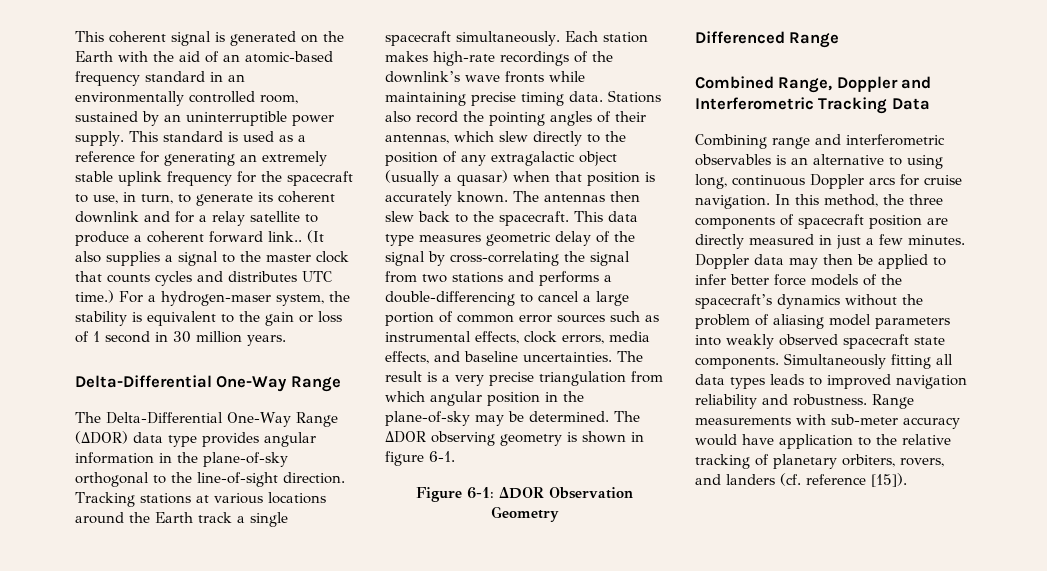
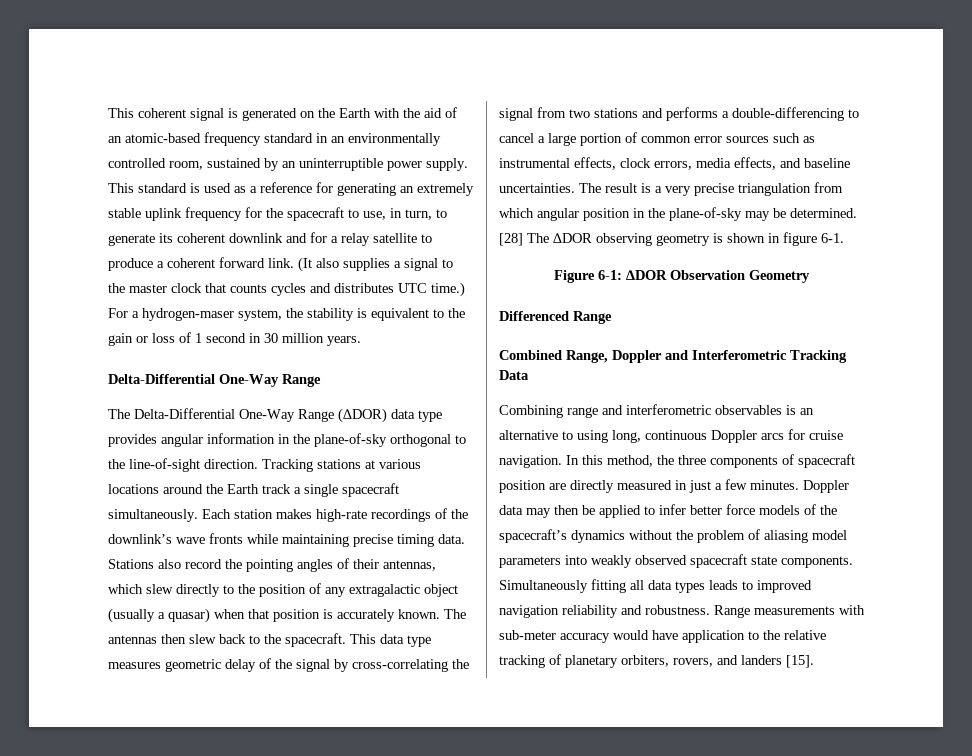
[268,231,302,242] link.. -> [268,258,294,268] link.
(609, 416) none -> [499,233,523,246] [28]
[780,473,907,487] (cf. reference [15]). -> [786,655,814,668] [15].

